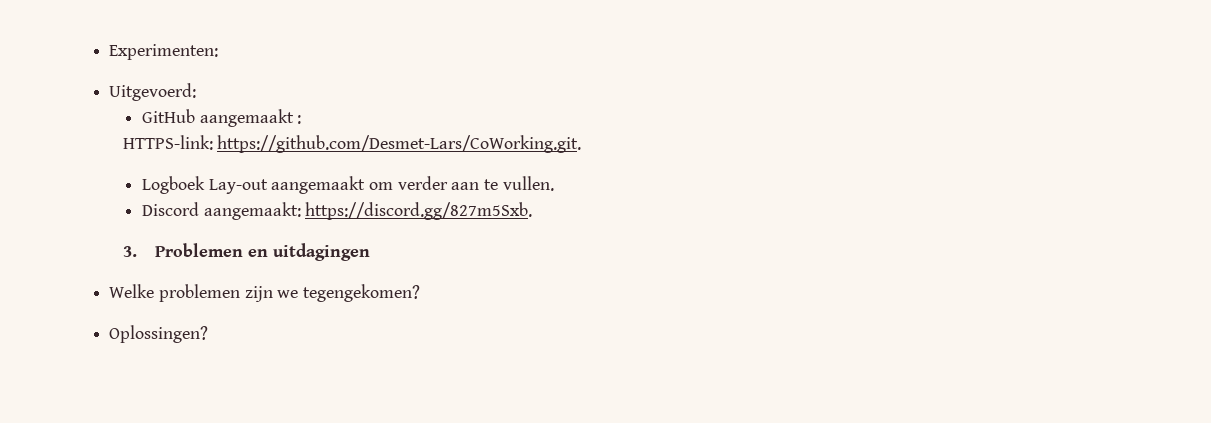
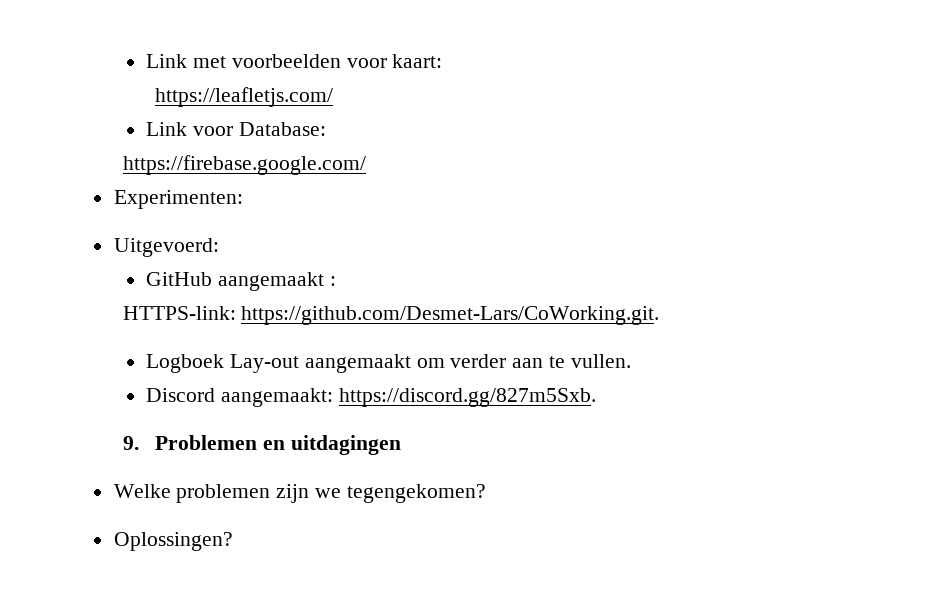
(109, 52) none -> [146,54,443,68] [155,87,334,107] [146,122,326,136] [122,155,366,175] Link met voorbeelden voor kaart: // https://leafletjs.com/ // Link voor Database: // https://firebase.google.com/ //
[122,246,137,257] 3. -> [122,436,139,450] 9.

